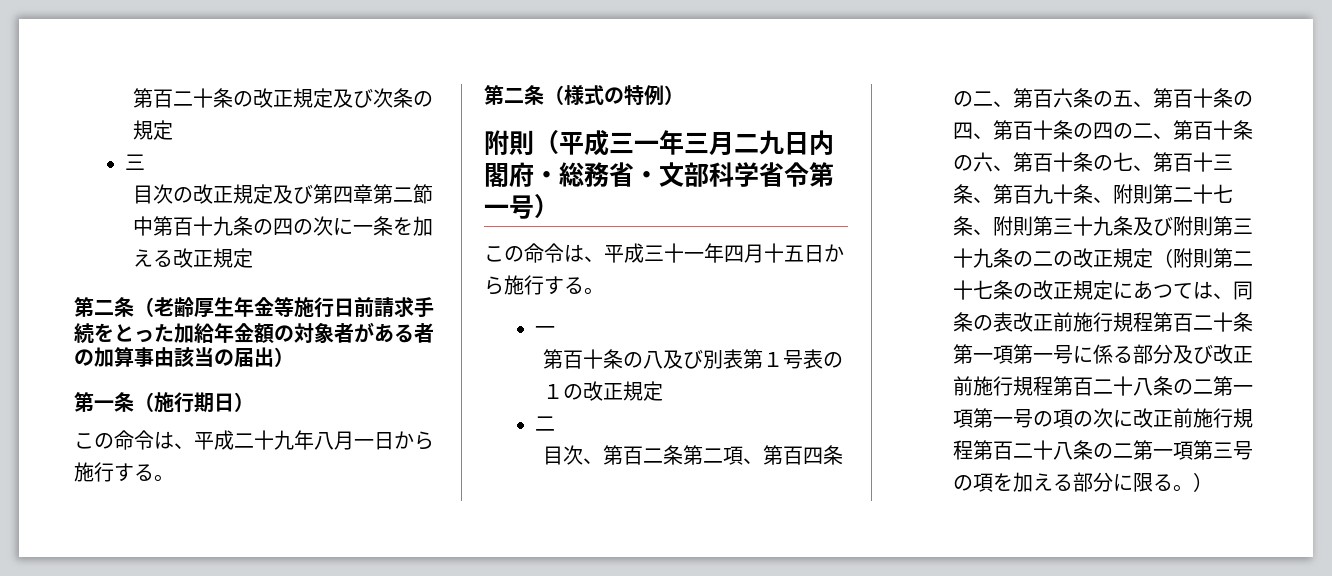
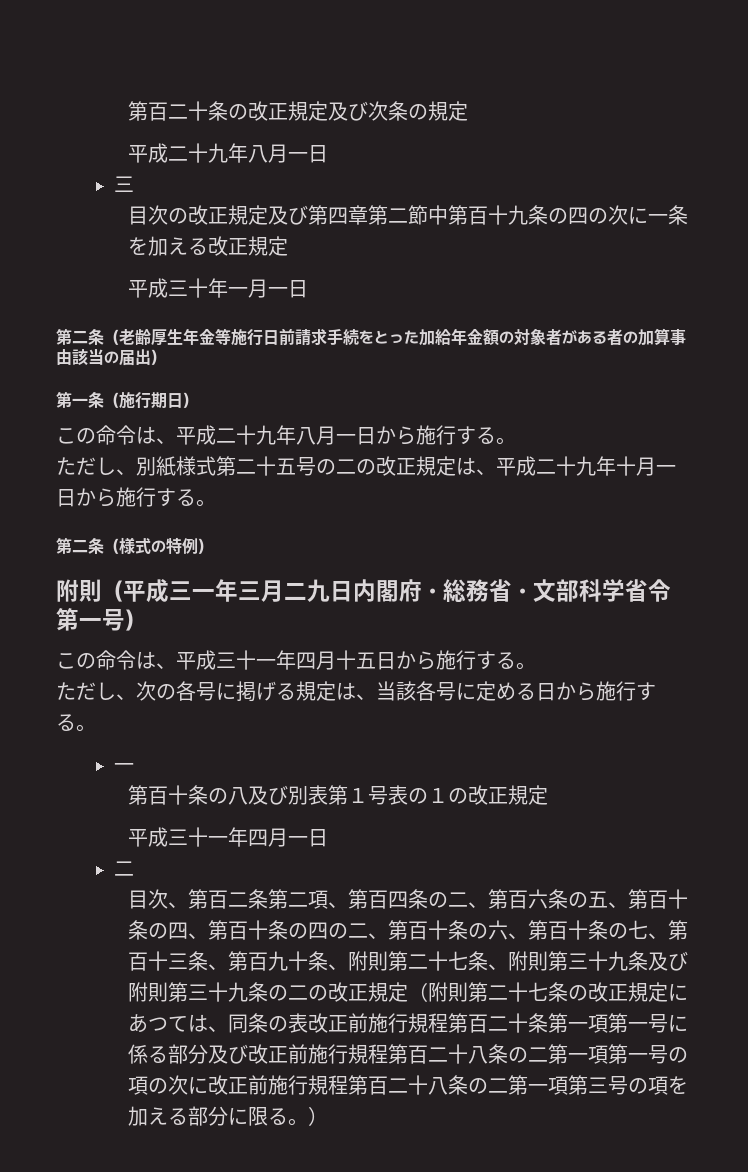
(173, 130) none -> [127,143,328,163] // 平成二十九年八月一日
(253, 258) none -> [127,278,308,298] // 平成三十年一月一日
(174, 478) none -> [56,456,676,477] [56,487,216,507] // ただし、別紙様式第二十五号の二の改正規定は、平成二十九年十月一日から施行する。
(604, 291) none -> [56,681,656,702] [56,714,96,732] // ただし、次の各号に掲げる規定は、当該各号に定める日から施行する。
(663, 391) none -> [127,827,328,847] // 平成三十一年四月一日

